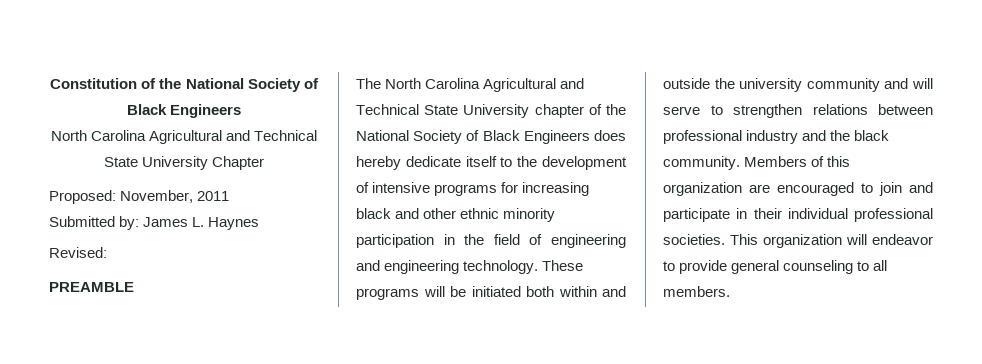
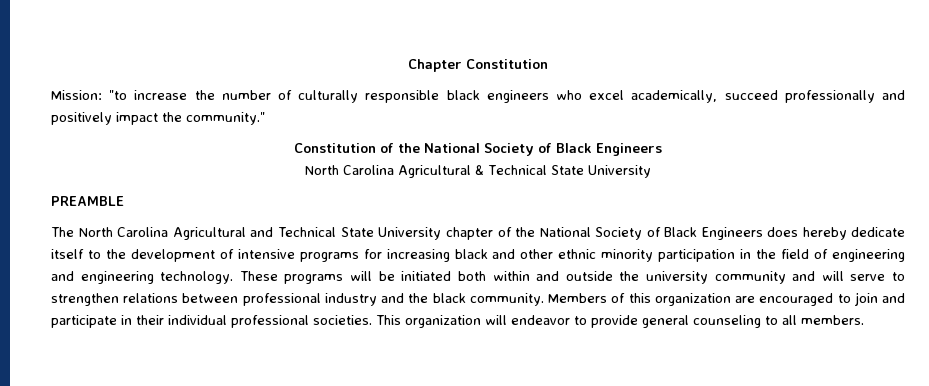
(50, 83) none -> [408,59,548,72] [51,90,906,103] [51,112,265,125] Chapter Constitution // Mission: "to increase the number of culturally responsible black engineers who excel academically, succeed professionally and positively impact the community." //
[226,130,318,141] [103,156,265,170] [49,190,230,204] [49,216,260,230] [49,247,107,258] and Technical State University Chapter // Proposed: November, 2011 // Submitted by: James L. Haynes // Revised: -> [475,165,651,178] & Technical State University

